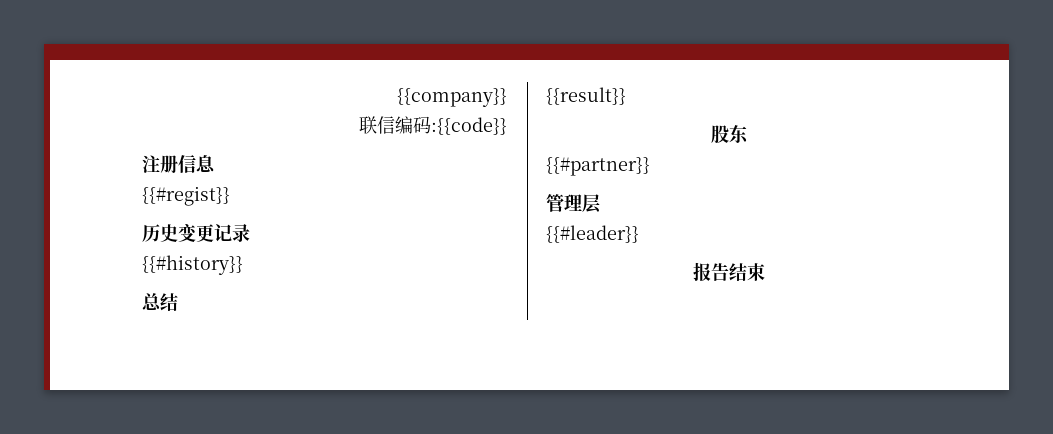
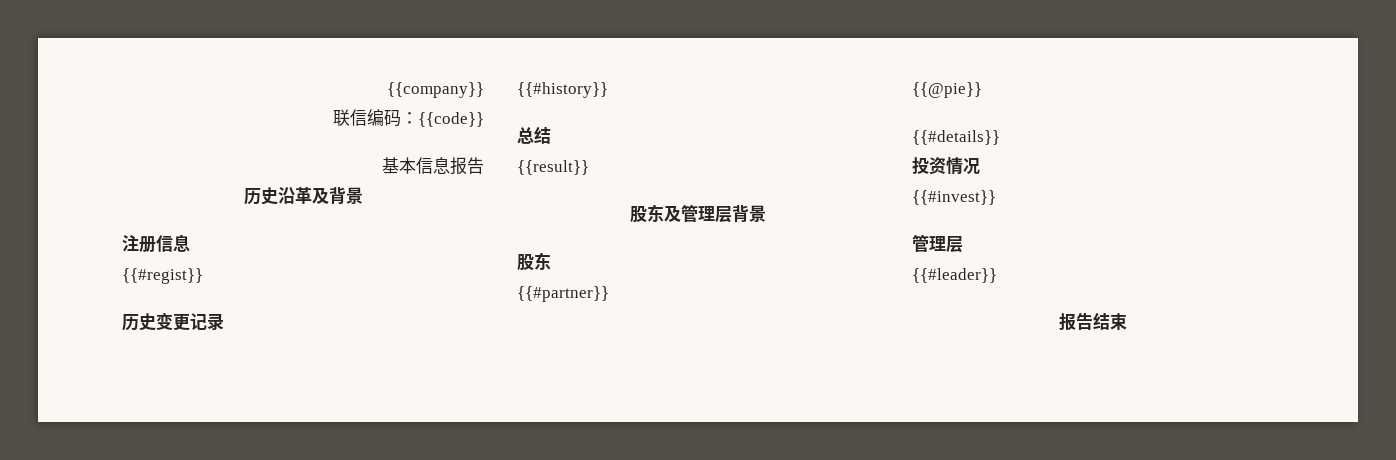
[431,117,507,135] :{{code}} -> [401,112,484,127] [382,157,484,175] [243,187,363,205] ：{{code}} // 基本信息报告 // 历史沿革及背景
[546,157,650,176] // {{#partner}} -> [664,204,766,223] [517,252,551,270] [517,286,609,302] [912,82,982,98] [912,130,1000,145] [912,157,980,175] [912,190,996,205] 及管理层背景 // 股东 // {{#partner}} // {{@pie}} // {{#details}} // 投资情况 // {{#invest}}

